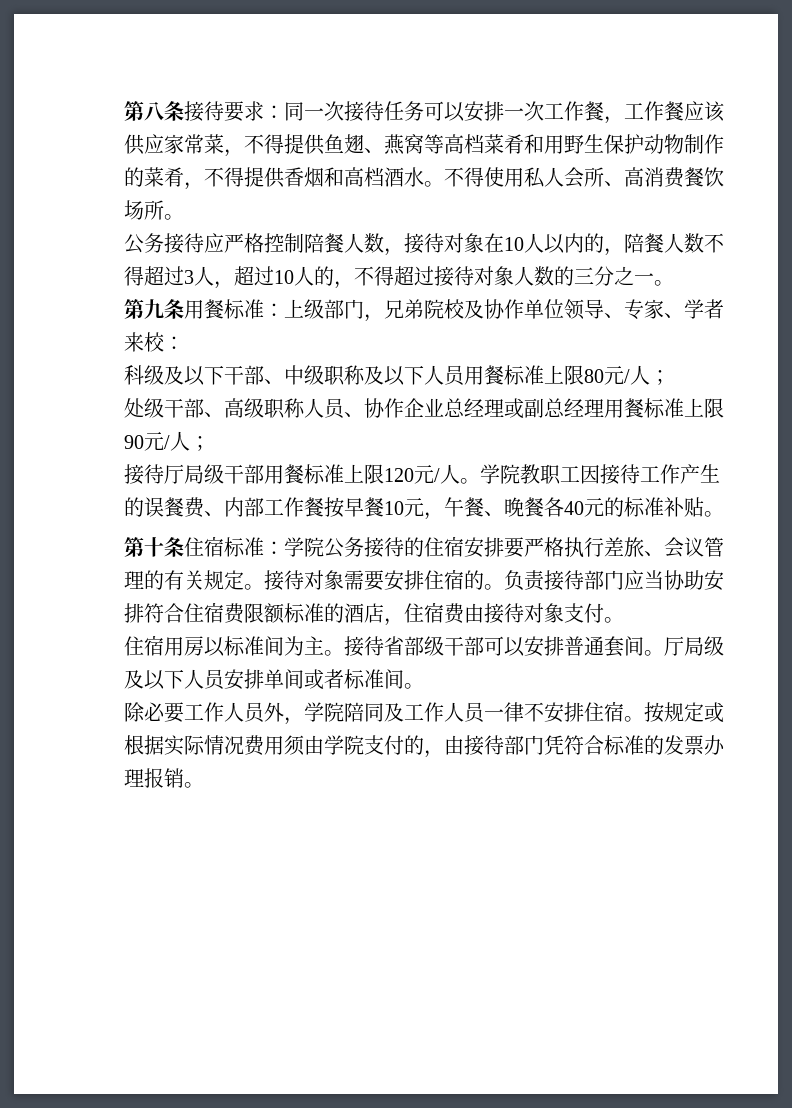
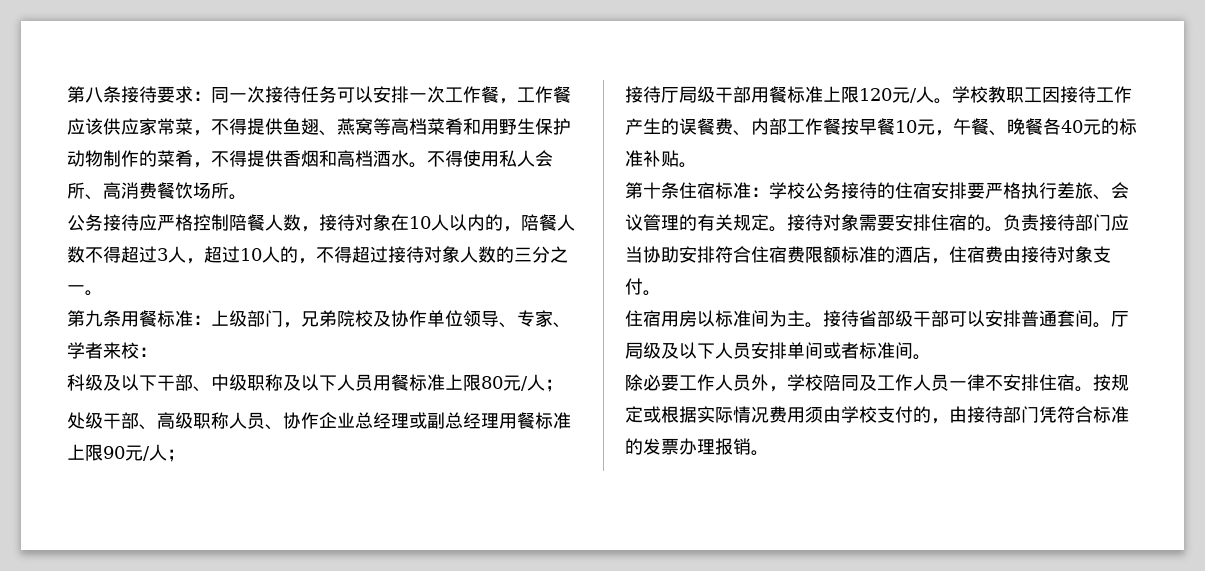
[500,464,520,484] 院 -> [970,86,988,103] 校
[304,537,324,557] 院 -> [787,182,805,199] 校
[324,702,344,722] 院 -> [805,374,823,391] 校
[344,735,364,755] 院 -> [859,406,877,423] 校

